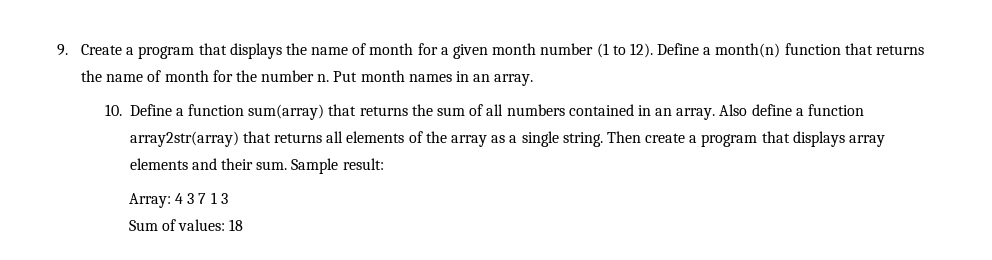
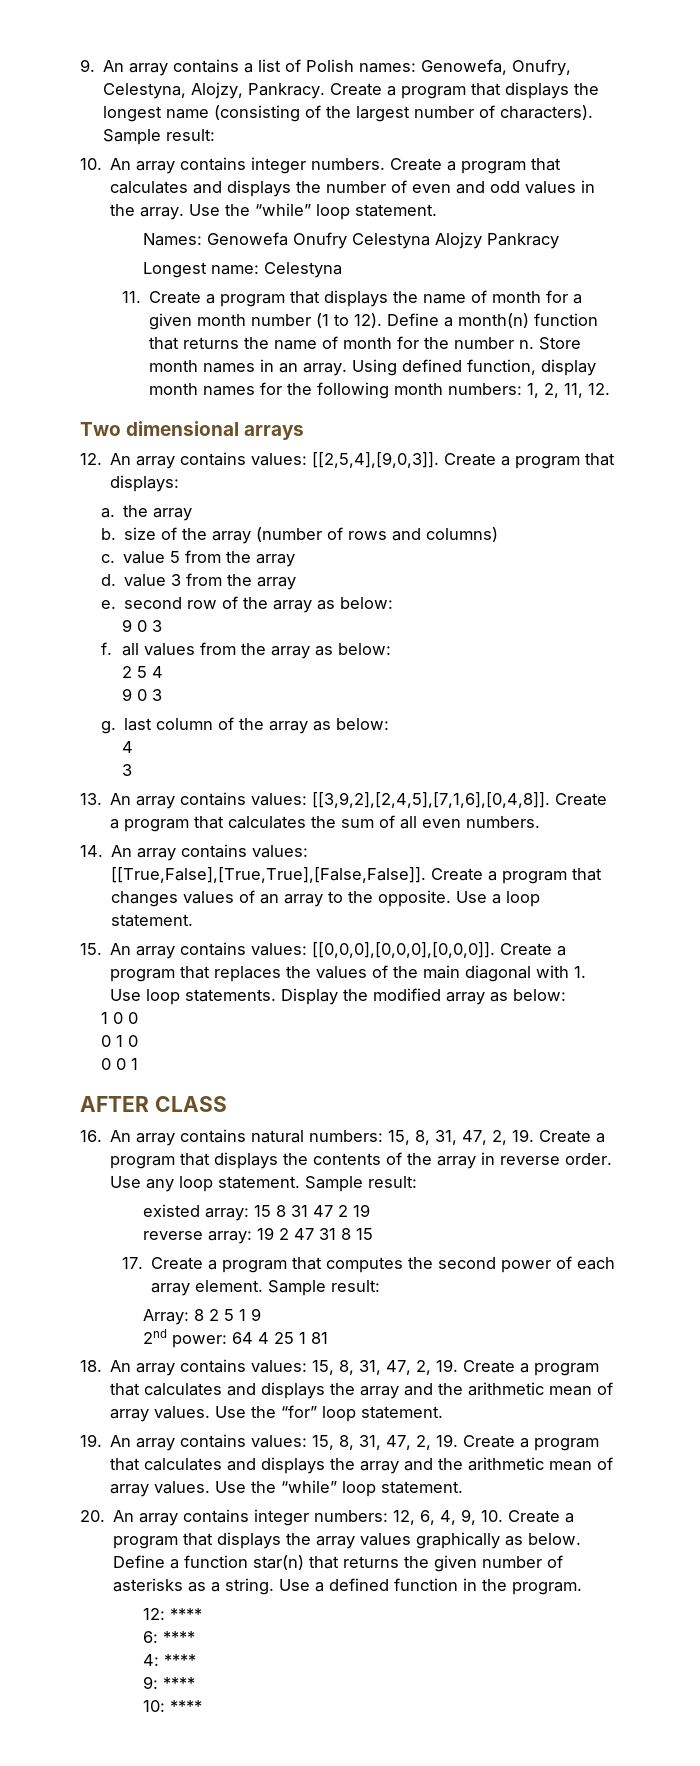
(68, 50) none -> [103,59,572,76] [103,82,600,99] [103,105,594,122] [103,129,216,145] [80,157,562,174] [110,180,596,197] [110,203,438,220] [143,232,560,249] [143,262,343,278] [122,291,142,303] An array contains a list of Polish names: Genowefa, Onufry, Celestyna, Alojzy, Pankracy. Create a program that displays the longest name (consisting of the largest number of characters). Sample result: // 10. An array contains integer numbers. Create a program that calculates and displays the number of even and odd values in the array. Use the “while” loop statement. // Names: Genowefa Onufry Celestyna Alojzy Pankracy // Longest name: Celestyna // 11.
[333,71,358,82] Put -> [539,337,582,350] Store
[104,104,864,120] [129,131,885,147] [129,158,384,174] [128,192,228,208] [128,219,244,231] // 10. Define a function sum(array) that returns the sum of all numbers contained in an array. Also define a function array2str(array) that returns all elements of the array as a single string. Then create a program that displays array elements and their sum. Sample result: // Array: 4 3 7 1 3 // Sum of values: 18 -> [352,359,597,376] [149,382,611,399] [80,421,305,440] [80,452,616,469] [110,475,180,492] [101,505,193,521] [101,527,499,544] [101,550,296,567] [101,573,297,590] [101,596,394,613] [122,619,163,632] [101,642,392,659] [122,666,164,678] [122,688,163,701] [101,717,390,734] [122,741,134,753] [122,764,133,776] [80,792,608,809] [110,815,541,832] [80,844,309,861] [111,867,603,884] [111,890,541,907] [111,914,194,927] [80,942,567,959] [110,965,587,982] [110,988,567,1005] [101,1012,139,1024] [101,1035,139,1047] [101,1058,139,1070] [80,1096,227,1112] [80,1129,606,1146] [110,1152,613,1169] [110,1176,418,1192] [143,1204,371,1221] [143,1227,374,1244] [122,1256,616,1273] [151,1280,381,1296] [143,1308,262,1325] [143,1329,329,1348] [80,1359,600,1376] [110,1382,614,1399] [110,1405,444,1422] [80,1434,600,1451] [110,1457,614,1474] [110,1480,464,1497] [80,1509,575,1526] [113,1532,582,1549] [113,1555,564,1572] [113,1578,583,1595] [143,1608,203,1620] [143,1631,196,1643] [143,1654,197,1666] [143,1676,196,1689] [143,1700,203,1712] Using defined function, display month names for the following month numbers: 1, 2, 11, 12. // Two dimensional arrays // 12. An array contains values: [[2,5,4],[9,0,3]]. Create a program that displays: // a. the array // b. size of the array (number of rows and columns) // c. value 5 from the array // d. value 3 from the array // e. second row of the array as below: // 9 0 3 // f. all values from the array as below: // 2 5 4 // 9 0 3 // g. last column of the array as below: // 4 // 3 // 13. An array contains values: [[3,9,2],[2,4,5],[7,1,6],[0,4,8]]. Create a program that calculates the sum of all even numbers. // 14. An array contains values: [[True,False],[True,True],[False,False]]. Create a program that changes values of an array to the opposite. Use a loop statement. // 15. An array contains values: [[0,0,0],[0,0,0],[0,0,0]]. Create a program that replaces the values of the main diagonal with 1. Use loop statements. Display the modified array as below: // 1 0 0 // 0 1 0 // 0 0 1 // AFTER CLASS // 16. An array contains natural numbers: 15, 8, 31, 47, 2, 19. Create a program that displays the contents of the array in reverse order. Use any loop statement. Sample result: // existed array: 15 8 31 47 2 19 // reverse array: 19 2 47 31 8 15 // 17. Create a program that computes the second power of each array element. Sample result: // Array: 8 2 5 1 9 // 2nd power: 64 4 25 1 81 // 18. An array contains values: 15, 8, 31, 47, 2, 19. Create a program that calculates and displays the array and the arithmetic mean of array values. Use the “for” loop statement. // 19. An array contains values: 15, 8, 31, 47, 2, 19. Create a program that calculates and displays the array and the arithmetic mean of array values. Use the “while” loop statement. // 20. An array contains integer numbers: 12, 6, 4, 9, 10. Create a program that displays the array values graphically as below. Define a function star(n) that returns the given number of asterisks as a string. Use a defined function in the program. // 12: **** // 6: **** // 4: **** // 9: **** // 10: ****

